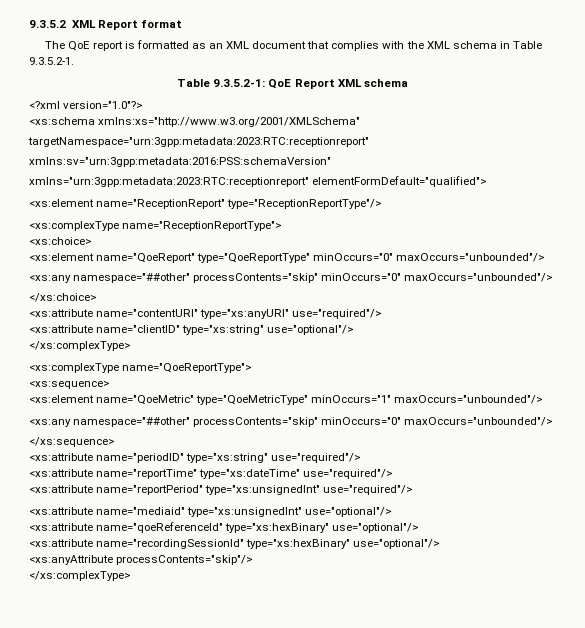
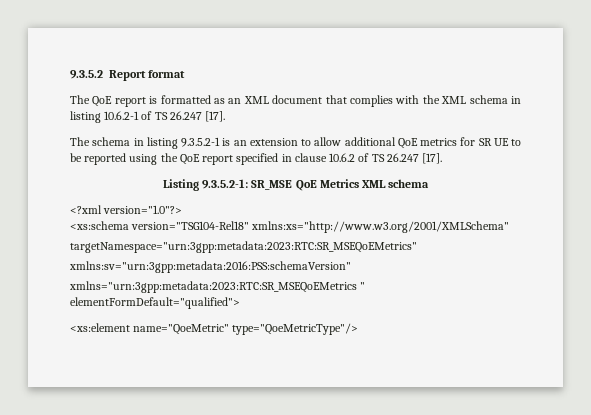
[71,20,96,28] XML -> (103, 74) none
[512,41,542,49] [29,57,74,65] [177,79,335,89] Table 9.3.5.2-1. // Table 9.3.5.2-1: QoE Report -> [70,111,226,123] [70,137,521,149] [70,153,443,165] [162,179,359,191] listing 10.6.2-1 of TS 26.247 [17]. // The schema in listing 9.3.5.2-1 is an extension to allow additional QoE metrics for SR UE to be reported using the QoE report specified in clause 10.6.2 of TS 26.247 [17]. // Listing 9.3.5.2-1: SR_MSE QoE Metrics
(95, 121) none -> [131,221,250,230] version="TSG104-Rel18"
[28,137,369,147] targetNamespace="urn:3gpp:metadata:2023:RTC:receptionreport" -> [70,241,417,253] targetNamespace="urn:3gpp:metadata:2023:RTC:SR_MSEQoEMetrics"
[29,177,309,187] xmlns="urn:3gpp:metadata:2023:RTC:receptionreport" -> [69,281,366,293] xmlns="urn:3gpp:metadata:2023:RTC:SR_MSEQoEMetrics "
[96,199,383,209] [29,221,283,231] [29,237,92,245] [29,253,546,263] [29,273,554,283] [29,293,97,302] [29,309,383,319] [29,325,355,335] [29,341,131,351] [29,363,253,373] [29,381,110,389] [29,395,544,405] [29,417,554,427] [29,437,115,447] [29,453,362,463] [29,469,394,479] [29,485,414,495] [29,507,393,517] [29,522,420,533] [29,539,441,549] [29,555,254,565] [29,571,131,581] name="ReceptionReport" type="ReceptionReportType"/> // <xs:complexType name="ReceptionReportType"> // <xs:choice> // <xs:element name="QoeReport" type="QoeReportType" minOccurs="0" maxOccurs="unbounded"/> // <xs:any namespace="##other" processContents="skip" minOccurs="0" maxOccurs="unbounded"/> // </xs:choice> // <xs:attribute name="contentURI" type="xs:anyURI" use="required"/> // <xs:attribute name="clientID" type="xs:string" use="optional"/> // </xs:complexType> // <xs:complexType name="QoeReportType"> // <xs:sequence> // <xs:element name="QoeMetric" type="QoeMetricType" minOccurs="1" maxOccurs="unbounded"/> // <xs:any namespace="##other" processContents="skip" minOccurs="0" maxOccurs="unbounded"/> // </xs:sequence> // <xs:attribute name="periodID" type="xs:string" use="required"/> // <xs:attribute name="reportTime" type="xs:dateTime" use="required"/> // <xs:attribute name="reportPeriod" type="xs:unsignedInt" use="required"/> // <xs:attribute name="mediaid" type="xs:unsignedInt" use="optional"/> // <xs:attribute name="qoeReferenceId" type="xs:hexBinary" use="optional"/> // <xs:attribute name="recordingSessionId" type="xs:hexBinary" use="optional"/> // <xs:anyAttribute processContents="skip"/> // </xs:complexType> -> [133,323,359,335] name="QoeMetric" type="QoeMetricType"/>

